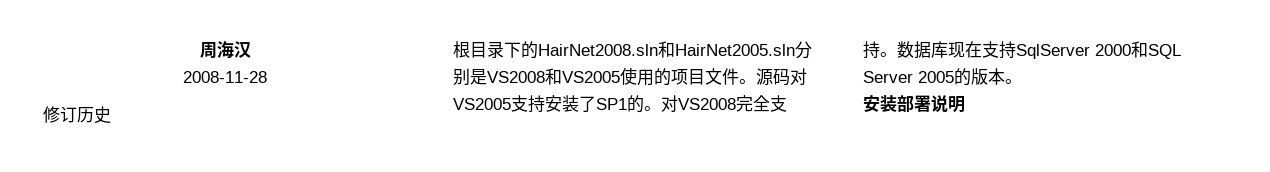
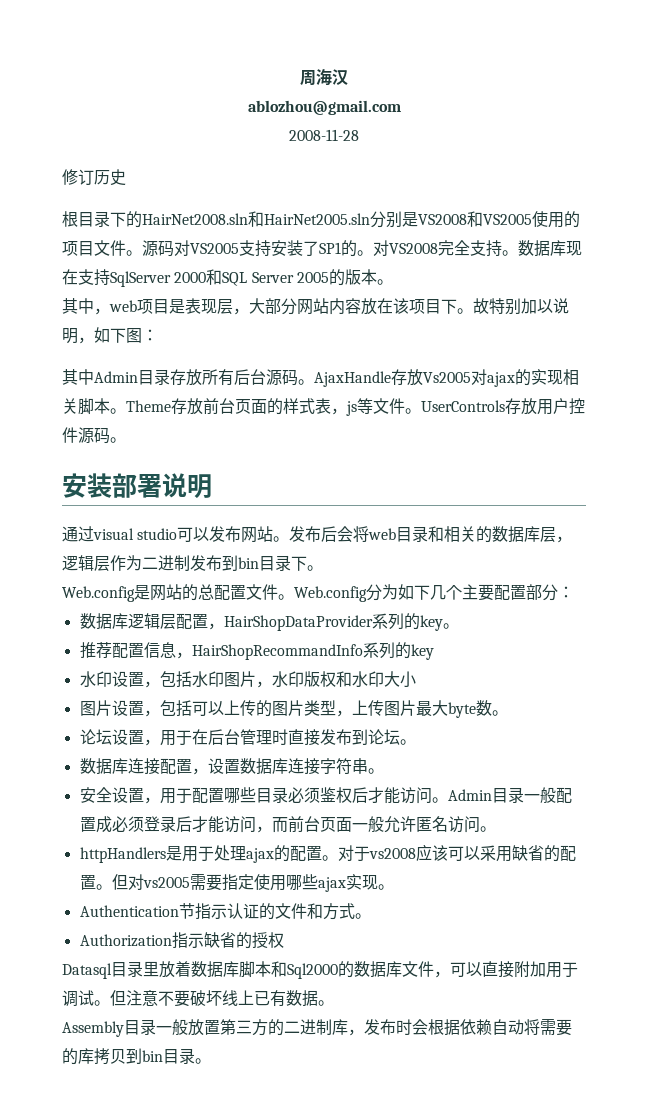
(251, 49) none -> [247,100,401,115] // ablozhou@gmail.com
[863,95,965,113] 安装部署说明 -> [62,298,569,315] [62,327,158,344] [62,369,579,387] [62,398,585,416] [62,427,126,444] [62,473,212,499] [62,526,573,543] [62,555,323,571] [62,584,574,602] [79,613,459,631] [79,642,434,660] [79,671,416,688] [79,700,508,718] [79,729,416,746] [79,758,384,775] [79,787,572,804] [79,816,496,833] [79,844,576,863] [79,874,394,892] [79,903,371,920] [79,932,284,949] [62,961,578,979] [62,990,334,1007] [62,1019,572,1037] [62,1048,211,1065] 其中，web项目是表现层，大部分网站内容放在该项目下。故特别加以说明，如下图： // 其中Admin目录存放所有后台源码。AjaxHandle存放Vs2005对ajax的实现相关脚本。Theme存放前台页面的样式表，js等文件。UserControls存放用户控件源码。 // 安装部署说明 // 通过visual studio可以发布网站。发布后会将web目录和相关的数据库层，逻辑层作为二进制发布到bin目录下。 // Web.config是网站的总配置文件。Web.config分为如下几个主要配置部分： // 数据库逻辑层配置，HairShopDataProvider系列的key。 // 推荐配置信息，HairShopRecommandInfo系列的key // 水印设置，包括水印图片，水印版权和水印大小 // 图片设置，包括可以上传的图片类型，上传图片最大byte数。 // 论坛设置，用于在后台管理时直接发布到论坛。 // 数据库连接配置，设置数据库连接字符串。 // 安全设置，用于配置哪些目录必须鉴权后才能访问。Admin目录一般配置成必须登录后才能访问，而前台页面一般允许匿名访问。 // httpHandlers是用于处理ajax的配置。对于vs2008应该可以采用缺省的配置。但对vs2005需要指定使用哪些ajax实现。 // Authentication节指示认证的文件和方式。 // Authorization指示缺省的授权 // Datasql目录里放着数据库脚本和Sql2000的数据库文件，可以直接附加用于调试。但注意不要破坏线上已有数据。 // Assembly目录一般放置第三方的二进制库，发布时会根据依赖自动将需要的库拷贝到bin目录。

